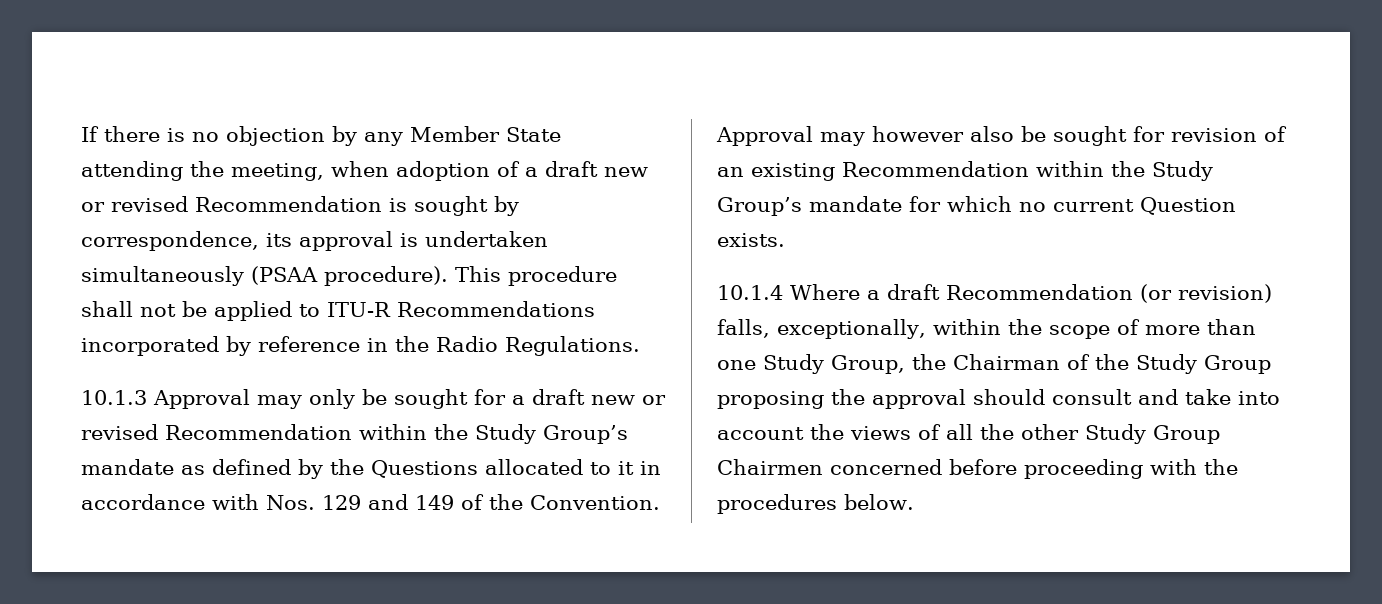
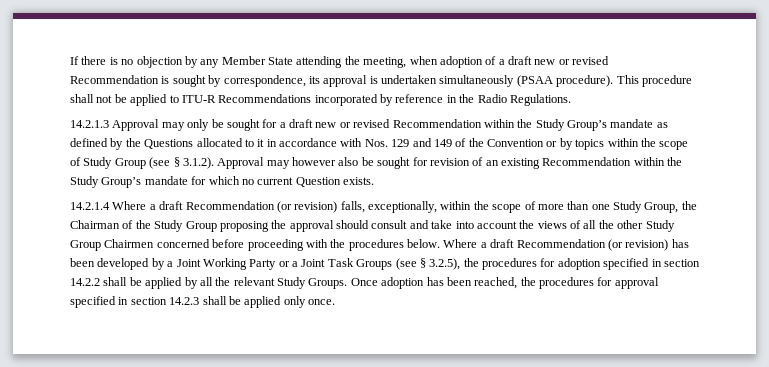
[81,390,147,405] 10.1.3 -> [70,120,109,128] 14.2.1.3
[530,495,660,510] Convention. -> [487,138,689,150] [70,157,214,169] Convention or by topics within the scope of Study Group (see § 3.1.2).
[717,285,783,300] 10.1.4 -> [70,202,110,210] 14.2.1.4
(914, 502) none -> [443,239,689,251] [70,258,700,270] [70,277,659,289] [70,296,335,308] Where a draft Recommendation (or revision) has been developed by a Joint Working Party or a Joint Task Groups (see § 3.2.5), the procedures for adoption specified in section 14.2.2 shall be applied by all the relevant Study Groups. Once adoption has been reached, the procedures for approval specified in section 14.2.3 shall be applied only once.

